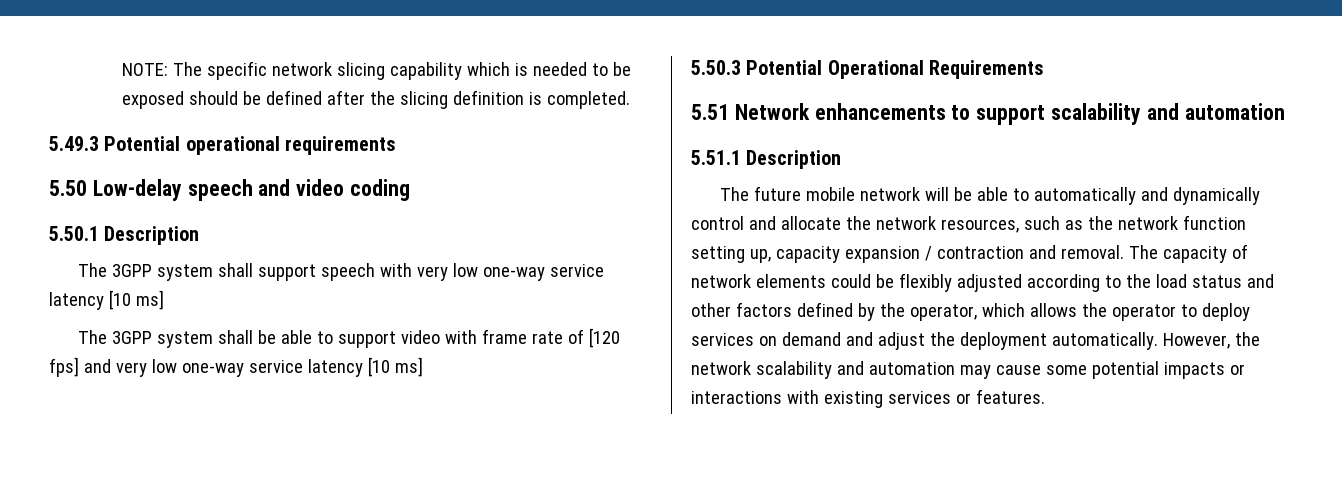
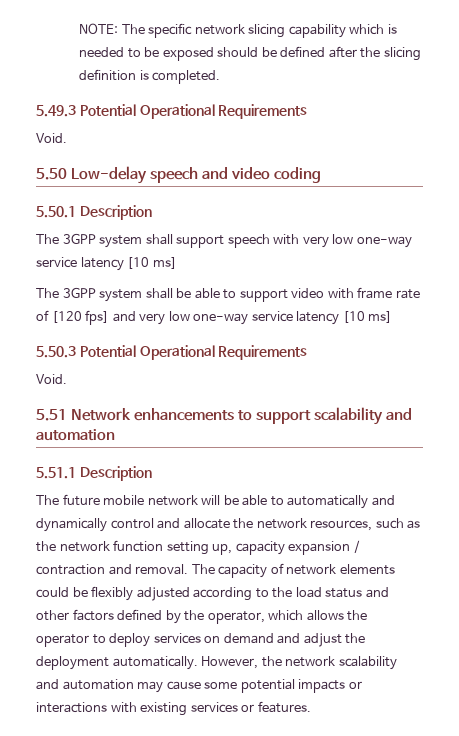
[185,136,397,155] operational requirements -> [139,104,308,119] [36,133,67,143] Operational Requirements // Void.
(1045, 69) none -> [36,374,67,384] // Void.

